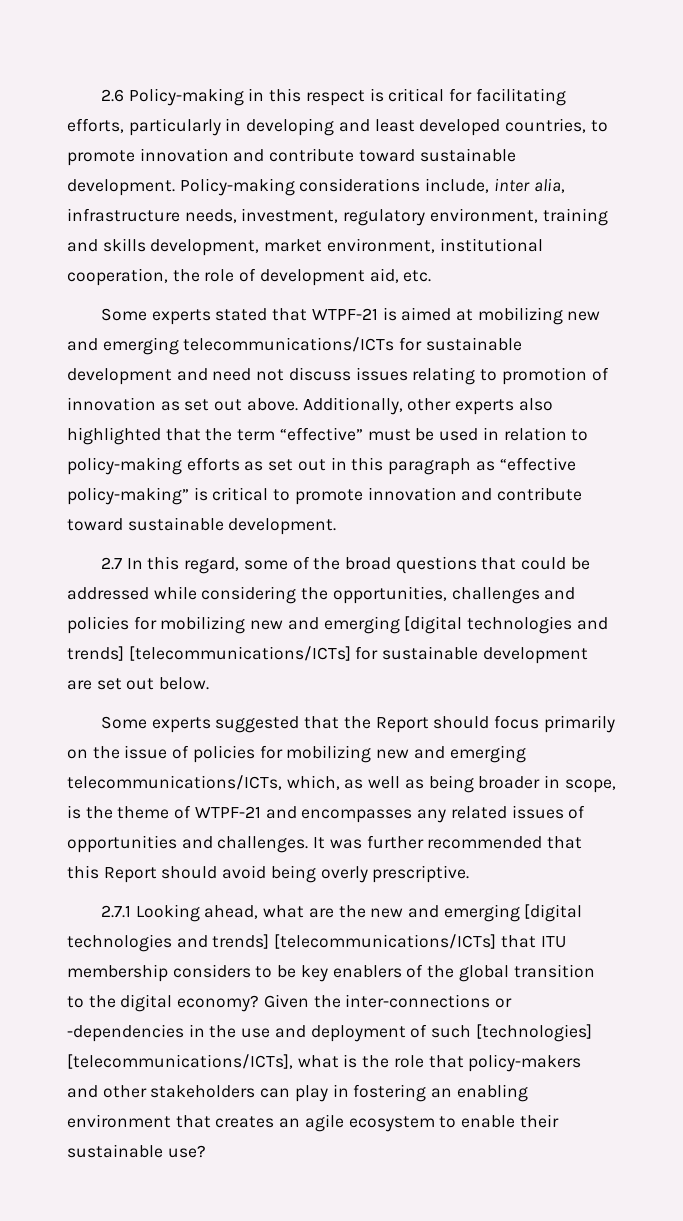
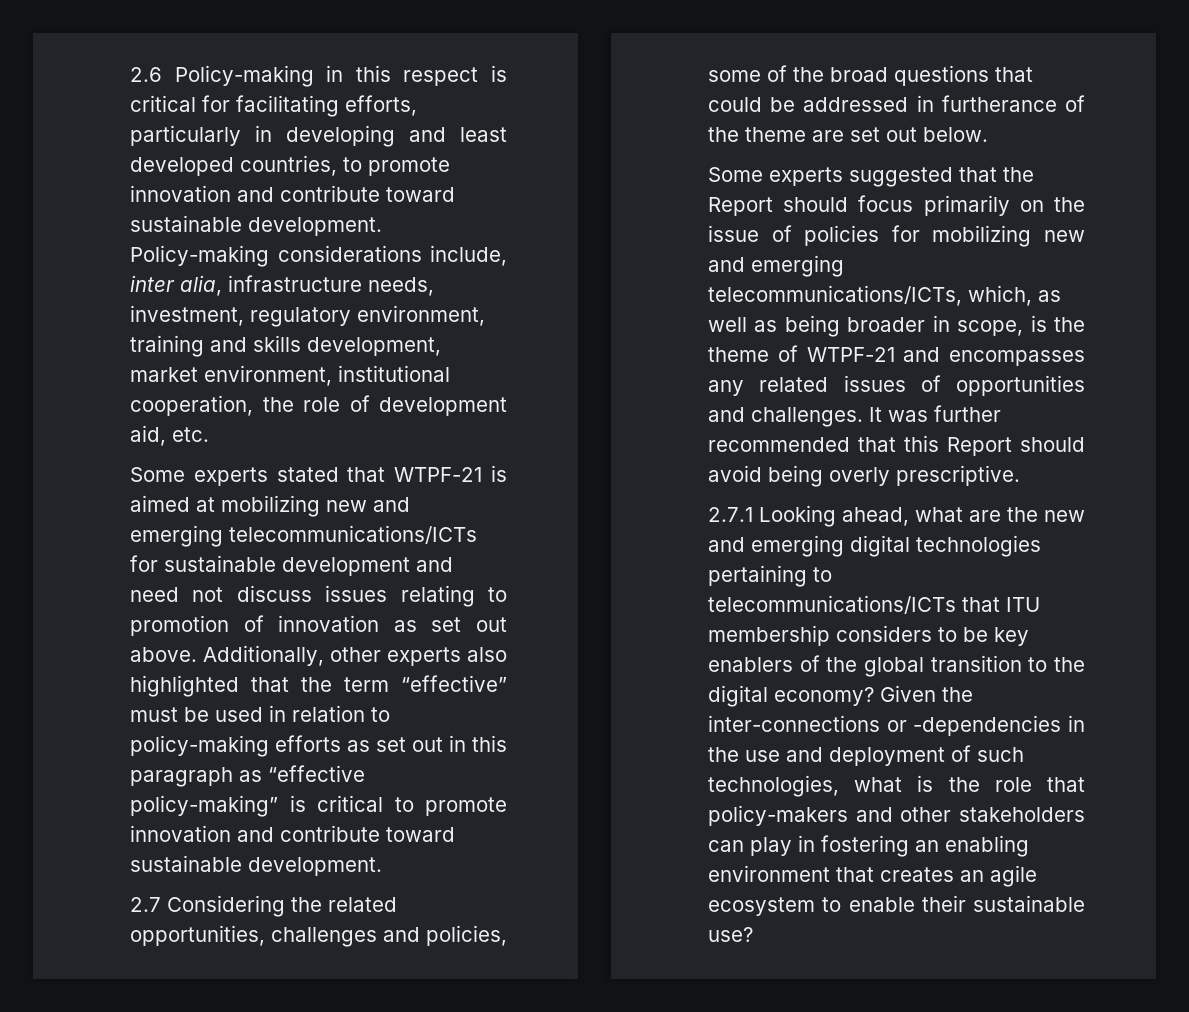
[126,556,240,574] In this regard, -> [167,895,397,917] [130,925,507,947] Considering the related opportunities, challenges and policies,
[153,586,576,604] [67,616,608,634] [67,646,588,664] while considering the opportunities, challenges and policies for mobilizing new and emerging [digital technologies and trends] [telecommunications/ICTs] for sustainable development -> [916,95,1085,112] [708,127,806,142] in furtherance of the theme
[524,904,583,922] [67,934,497,952] [digital technologies and trends] [telecommunications/ICTs] -> [850,535,1041,557] [708,565,832,587] [708,595,956,614] digital technologies pertaining to telecommunications/ICTs
[475,1024,592,1042] [67,1054,293,1069] [technologies] [telecommunications/ICTs], -> [708,775,839,797] technologies,

